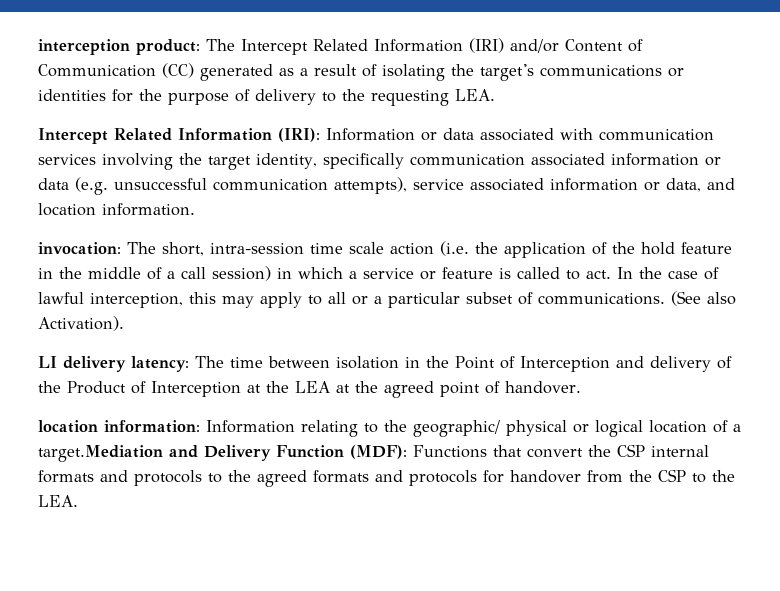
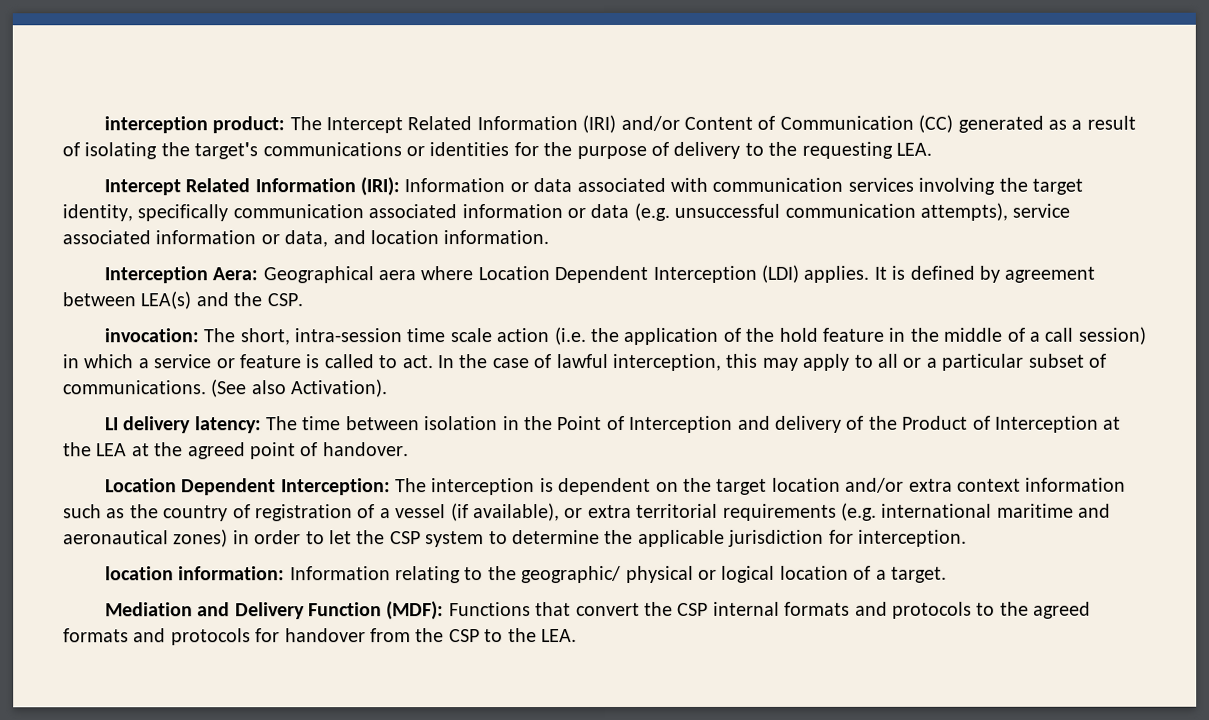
(195, 209) none -> [103,264,1096,284] [62,291,303,310] // Interception Aera: Geographical aera where Location Dependent Interception (LDI) applies. It is defined by agreement between LEA(s) and the CSP.
(581, 387) none -> [104,477,1127,496] [63,502,1112,522] [63,529,967,548] // Location Dependent Interception: The interception is dependent on the target location and/or extra context information such as the country of registration of a vessel (if available), or extra territorial requirements (e.g. international maritime and aeronautical zones) in order to let the CSP system to determine the applicable jurisdiction for interception.
[38,445,163,462] target.Mediation -> [890,566,947,583] [104,602,193,617] target. // Mediation

